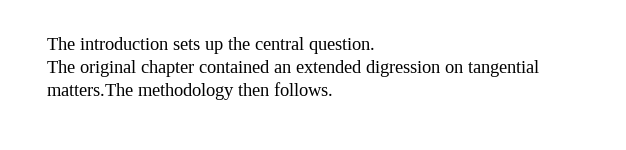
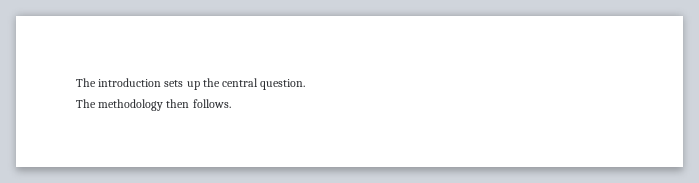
[80,60,539,77] [47,83,133,96] original chapter contained an extended digression on tangential matters.The -> (96, 103) none

